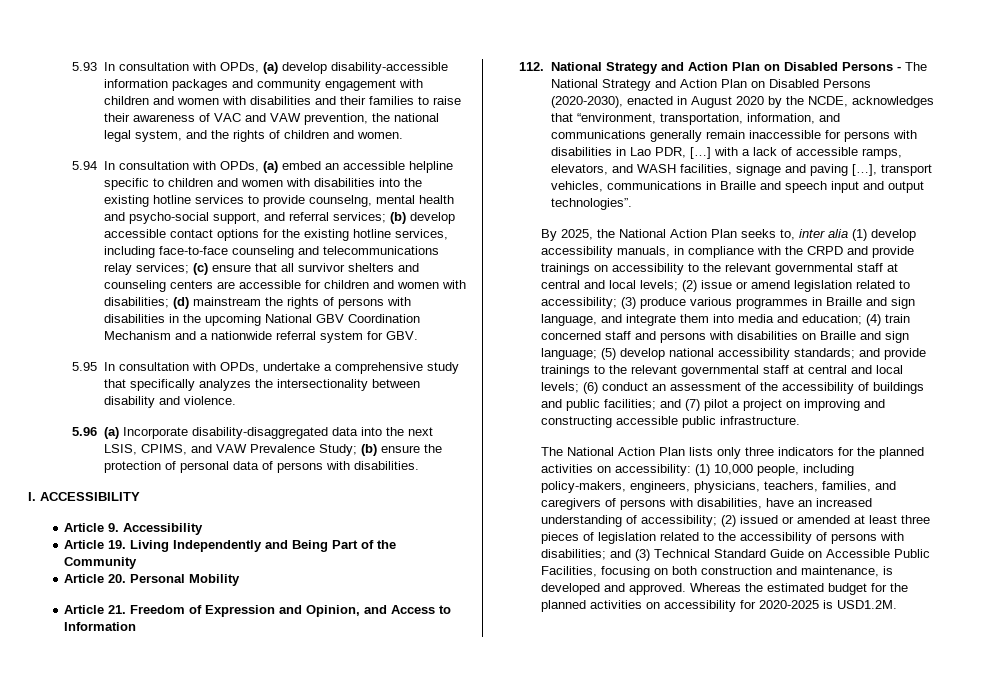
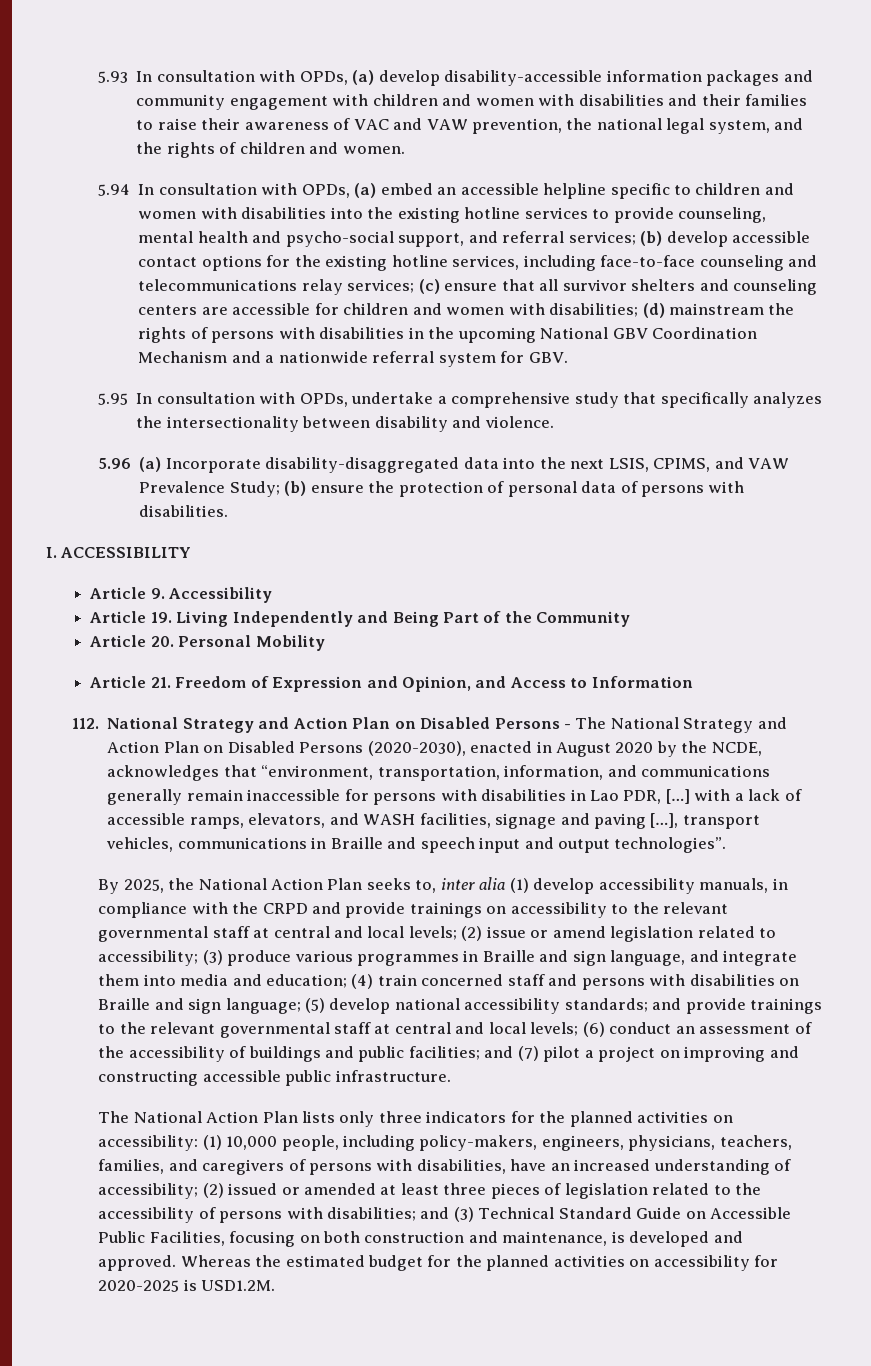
[308,195,372,207] counselng, -> [677,207,766,223] counseling,

